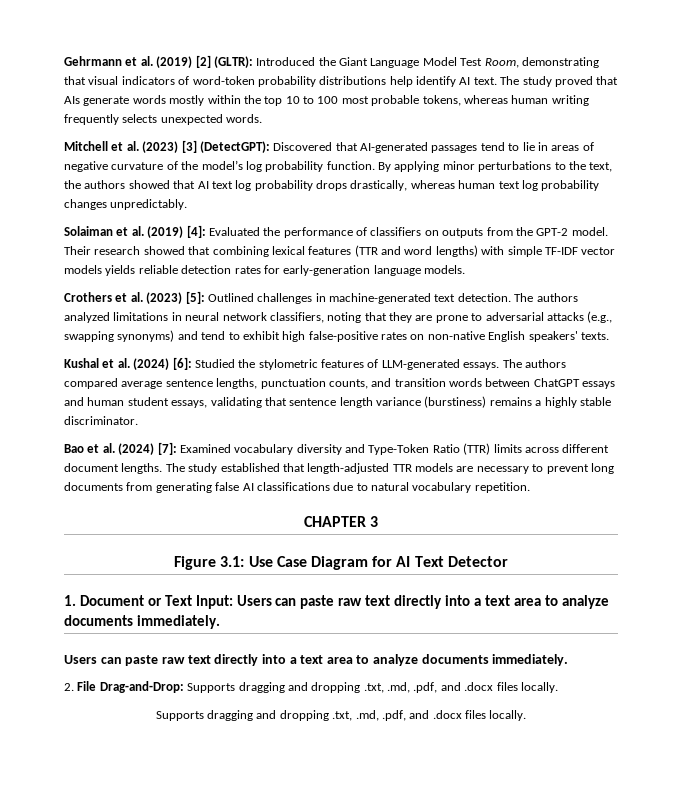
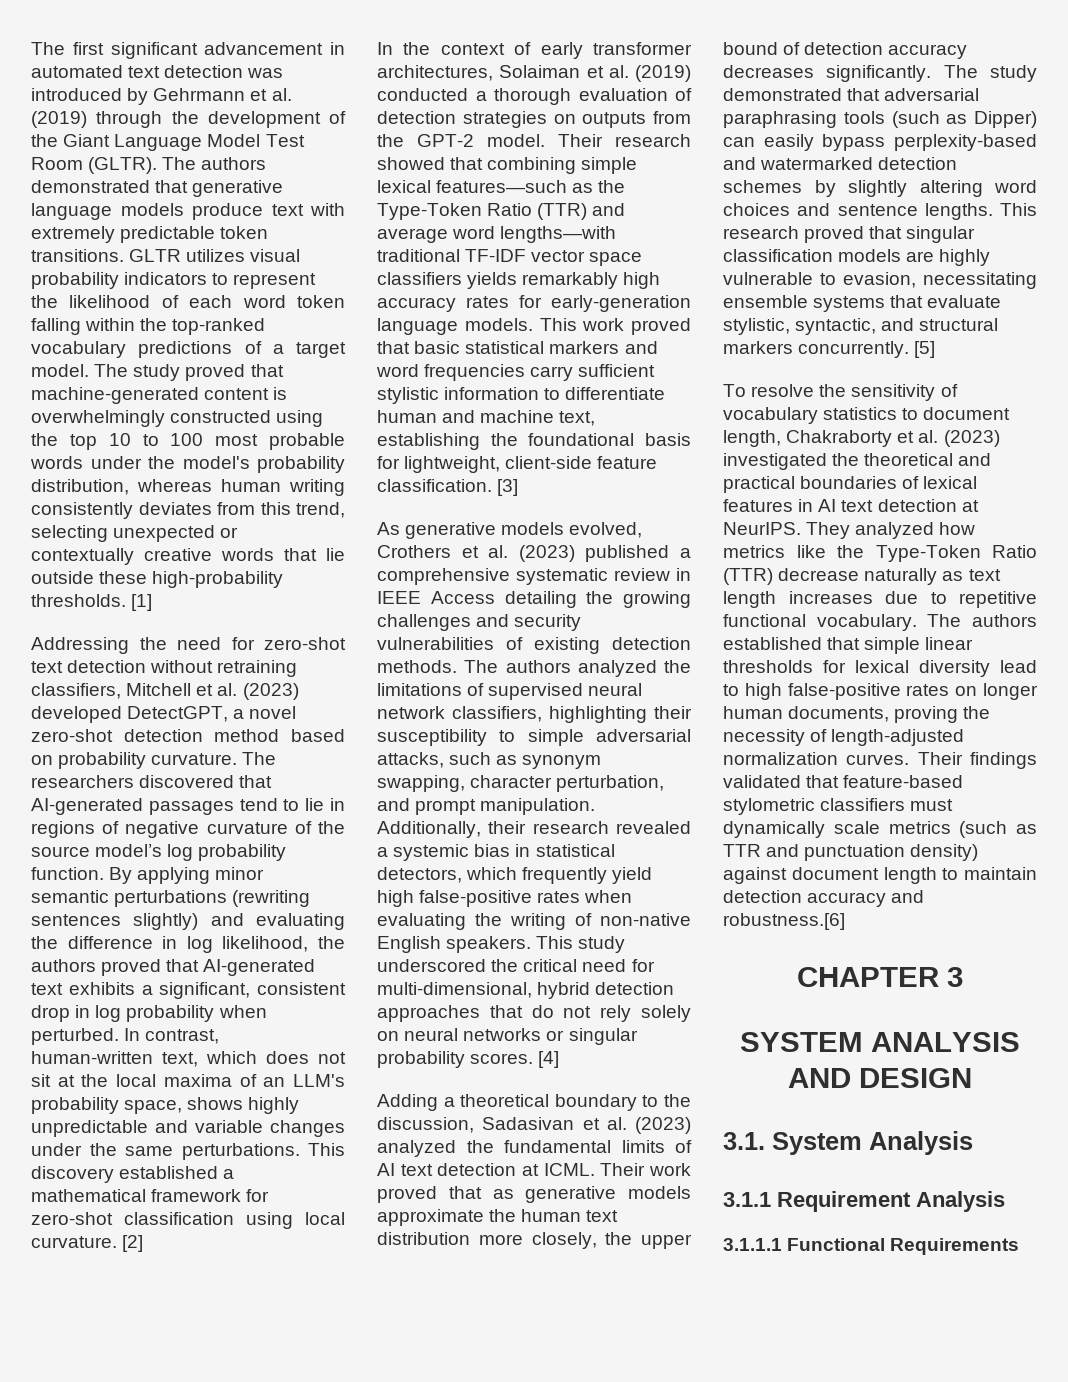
[64,55,316,68] Gehrmann et al. (2019) [2] (GLTR): Introduced -> [31,42,345,59] [31,65,284,78] [31,88,292,105] [31,111,346,128] The first significant advancement in automated text detection was introduced by Gehrmann et al. (2019) through the development of
[484,57,599,68] [64,76,619,87] [64,95,241,106] Room, demonstrating that visual indicators of word-token probability distributions help identify AI text. The study proved that AIs generate words mostly within -> [31,157,267,174] [31,180,284,197] [31,203,345,220] [31,226,269,243] [31,249,301,262] [31,272,317,289] [31,295,345,308] [31,318,266,335] [31,341,346,358] [31,364,284,381] [31,387,288,404] [31,410,324,427] Room (GLTR). The authors demonstrated that generative language models produce text with extremely predictable token transitions. GLTR utilizes visual probability indicators to represent the likelihood of each word token falling within the top-ranked vocabulary predictions of a target model. The study proved that machine-generated content is overwhelmingly constructed using
[422,95,589,106] [64,114,263,125] [64,140,333,153] tokens, whereas human writing frequently selects unexpected words. // Mitchell et al. (2023) [3] (DetectGPT): Discovered -> [30,456,345,473] [31,479,345,496] [31,502,345,519] [31,525,239,542] [31,548,345,565] [31,571,284,588] [31,594,153,611] [31,637,346,654] [31,660,298,677] [31,683,299,700] [31,706,297,723] [31,729,346,742] [31,752,277,769] [31,775,235,788] words under the model's probability distribution, whereas human writing consistently deviates from this trend, selecting unexpected or contextually creative words that lie outside these high-probability thresholds. [1] // Addressing the need for zero-shot text detection without retraining classifiers, Mitchell et al. (2023) developed DetectGPT, a novel zero-shot detection method based on probability curvature. The researchers discovered
[551,145,580,151] areas -> [31,821,95,838] regions
(199, 165) none -> [31,846,90,857] source
[478,161,613,172] [64,180,600,191] [64,199,188,210] [64,225,422,238] perturbations to the text, the authors showed that AI text log probability drops drastically, whereas human text log probability changes unpredictably. // Solaiman et al. (2019) [4]: Evaluated the performance of classifiers -> [31,890,311,907] [31,913,345,930] [31,936,345,953] [31,959,316,976] [31,982,346,999] [31,1005,267,1022] [31,1028,220,1045] [31,1051,346,1067] [31,1074,345,1087] [31,1097,300,1114] [31,1120,345,1137] [31,1143,345,1160] [31,1166,235,1183] [31,1189,270,1202] [31,1212,345,1229] [31,1235,144,1252] [377,42,692,59] [377,65,691,82] [377,88,692,105] [377,111,547,128] semantic perturbations (rewriting sentences slightly) and evaluating the difference in log likelihood, the authors proved that AI-generated text exhibits a significant, consistent drop in log probability when perturbed. In contrast, human-written text, which does not sit at the local maxima of an LLM's probability space, shows highly unpredictable and variable changes under the same perturbations. This discovery established a mathematical framework for zero-shot classification using local curvature. [2] // In the context of early transformer architectures, Solaiman et al. (2019) conducted a thorough evaluation of detection strategies
[271,245,616,257] [64,265,232,276] lexical features (TTR and word lengths) with simple TF-IDF vector models yields reliable detection -> [581,157,638,174] [377,180,626,193] [377,203,626,220] [377,226,617,243] [377,249,643,266] [377,272,661,289] [377,297,456,312] simple lexical features—such as the Type-Token Ratio (TTR) and average word lengths—with traditional TF-IDF vector space classifiers yields remarkably high accuracy
[64,291,578,304] [64,311,613,323] [64,330,609,342] [64,357,566,370] [64,378,616,389] [64,396,611,408] [64,416,138,425] [64,442,610,455] [64,463,614,474] [64,482,530,493] [303,516,379,527] [174,556,508,570] [64,595,609,609] [64,615,220,629] [64,654,569,666] [64,681,558,693] [155,710,527,721] // Crothers et al. (2023) [5]: Outlined challenges in machine-generated text detection. The authors analyzed limitations in neural network classifiers, noting that they are prone to adversarial attacks (e.g., swapping synonyms) and tend to exhibit high false-positive rates on non-native English speakers' texts. // Kushal et al. (2024) [6]: Studied the stylometric features of LLM-generated essays. The authors compared average sentence lengths, punctuation counts, and transition words between ChatGPT essays and human student essays, validating that sentence length variance (burstiness) remains a highly stable discriminator. // Bao et al. (2024) [7]: Examined vocabulary diversity and Type-Token Ratio (TTR) limits across different document lengths. The study established that length-adjusted TTR models are necessary to prevent long documents from generating false AI classifications due to natural vocabulary repetition. // CHAPTER 3 // Figure 3.1: Use Case Diagram for AI Text Detector // 1. Document or Text Input: Users can paste raw text directly into a text area to analyze documents immediately. // Users can paste raw text directly into a text area to analyze documents immediately. // 2. File Drag-and-Drop: Supports dragging and dropping .txt, .md, .pdf, and .docx files locally. // Supports dragging and dropping .txt, .md, .pdf, and .docx files locally. -> [539,318,691,335] [377,341,658,354] [376,364,656,381] [377,387,666,404] [377,410,596,426] [377,433,691,450] [377,456,658,473] [377,479,519,496] [377,522,643,539] [377,545,691,562] [377,568,691,585] [377,591,691,608] [377,614,582,631] [377,637,691,654] [377,660,691,677] [377,683,643,700] [377,706,692,723] [377,729,691,746] [377,752,602,769] [377,775,665,792] [377,798,596,815] [377,821,691,838] [377,844,615,861] [377,867,653,884] [377,890,633,907] [377,913,691,930] [377,936,626,953] [377,959,655,972] [377,982,675,999] [377,1005,691,1022] [377,1028,638,1045] [377,1051,560,1068] [377,1094,691,1111] [377,1117,691,1134] [377,1140,692,1157] [377,1163,691,1176] [377,1186,691,1203] [377,1209,619,1226] [377,1232,692,1249] [723,42,968,59] [723,65,1037,82] [723,88,980,101] [723,111,1037,128] [723,134,1037,151] [723,157,958,170] [723,180,1037,197] [723,203,1037,220] [723,226,976,243] [723,249,991,266] [723,272,1037,289] [723,295,1002,312] [723,318,999,335] [723,341,936,358] [723,384,958,401] [723,407,1011,424] [723,430,1000,447] [723,453,992,470] [723,476,978,493] [723,499,979,512] [723,522,976,539] [723,545,1037,562] [723,568,1001,585] [723,591,1037,608] [723,614,1037,631] [723,637,974,654] [723,660,1037,677] [723,683,1038,700] [723,706,991,723] [723,729,965,746] [723,752,1037,769] [723,775,964,788] [723,798,954,815] [723,821,1037,838] [723,844,979,861] [723,867,1037,884] [723,890,925,907] [723,913,845,930] [797,967,963,987] [740,1032,1020,1052] [788,1068,972,1088] [723,1131,973,1155] [723,1191,1005,1212] [723,1238,1020,1255] This work proved that basic statistical markers and word frequencies carry sufficient stylistic information to differentiate human and machine text, establishing the foundational basis for lightweight, client-side feature classification. [3] // As generative models evolved, Crothers et al. (2023) published a comprehensive systematic review in IEEE Access detailing the growing challenges and security vulnerabilities of existing detection methods. The authors analyzed the limitations of supervised neural network classifiers, highlighting their susceptibility to simple adversarial attacks, such as synonym swapping, character perturbation, and prompt manipulation. Additionally, their research revealed a systemic bias in statistical detectors, which frequently yield high false-positive rates when evaluating the writing of non-native English speakers. This study underscored the critical need for multi-dimensional, hybrid detection approaches that do not rely solely on neural networks or singular probability scores. [4] // Adding a theoretical boundary to the discussion, Sadasivan et al. (2023) analyzed the fundamental limits of AI text detection at ICML. Their work proved that as generative models approximate the human text distribution more closely, the upper bound of detection accuracy decreases significantly. The study demonstrated that adversarial paraphrasing tools (such as Dipper) can easily bypass perplexity-based and watermarked detection schemes by slightly altering word choices and sentence lengths. This research proved that singular classification models are highly vulnerable to evasion, necessitating ensemble systems that evaluate stylistic, syntactic, and structural markers concurrently. [5] // To resolve the sensitivity of vocabulary statistics to document length, Chakraborty et al. (2023) investigated the theoretical and practical boundaries of lexical features in AI text detection at NeurIPS. They analyzed how metrics like the Type-Token Ratio (TTR) decrease naturally as text length increases due to repetitive functional vocabulary. The authors established that simple linear thresholds for lexical diversity lead to high false-positive rates on longer human documents, proving the necessity of length-adjusted normalization curves. Their findings validated that feature-based stylometric classifiers must dynamically scale metrics (such as TTR and punctuation density) against document length to maintain detection accuracy and robustness.[6] // CHAPTER 3 // SYSTEM ANALYSIS AND DESIGN // 3.1. System Analysis // 3.1.1 Requirement Analysis // 3.1.1.1 Functional Requirements

